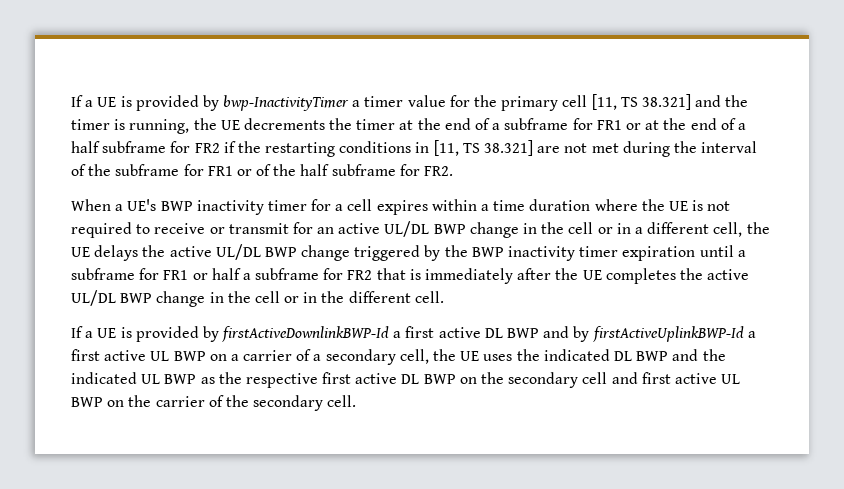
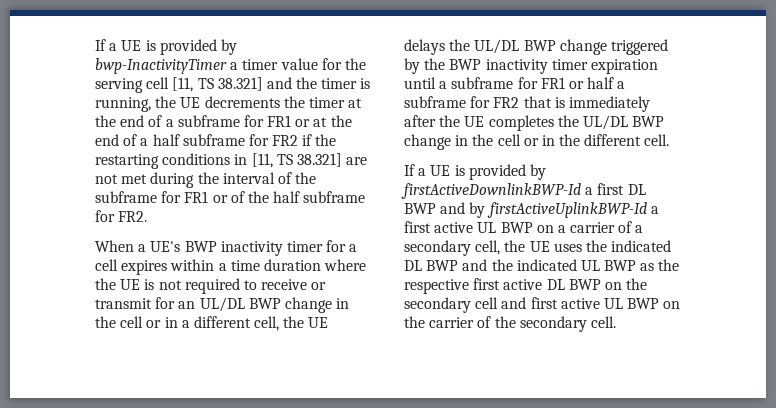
[501,96,559,111] primary -> [95,78,143,93] serving
[338,223,381,234] active -> (196, 305) none
[169,246,212,257] active -> (471, 45) none
[707,269,750,280] active -> (579, 121) none
[438,327,481,338] active -> (625, 189) none

